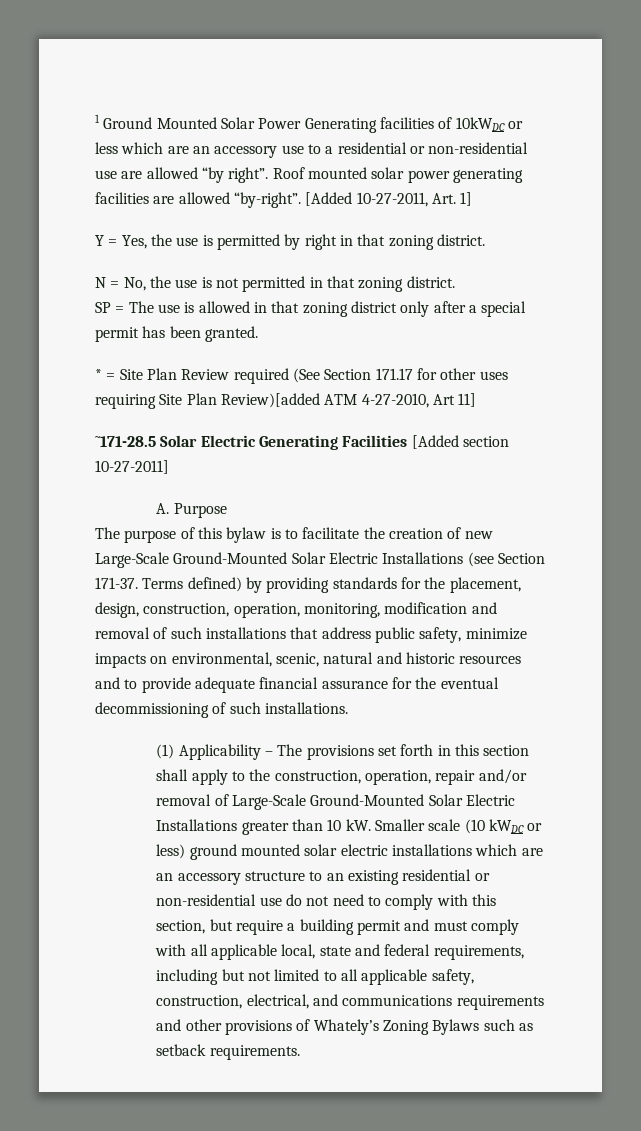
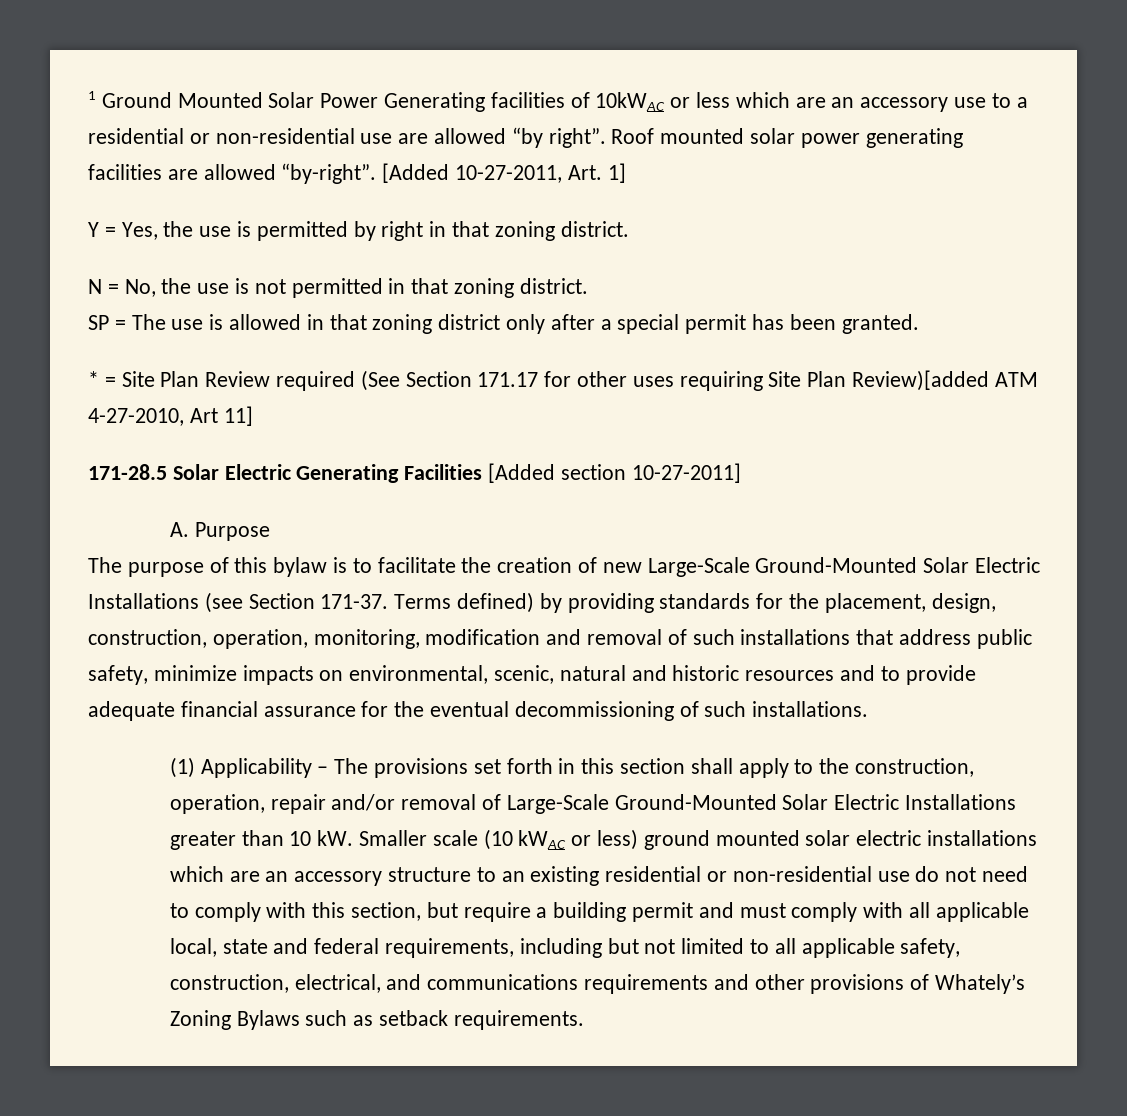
[455,117,505,131] 10kWDC -> [595,92,666,111] 10kWAC
[95,436,156,447] ˜171-28.5 -> [88,464,167,480] 171-28.5
[488,819,524,833] kWDC -> [518,830,567,849] kWAC

